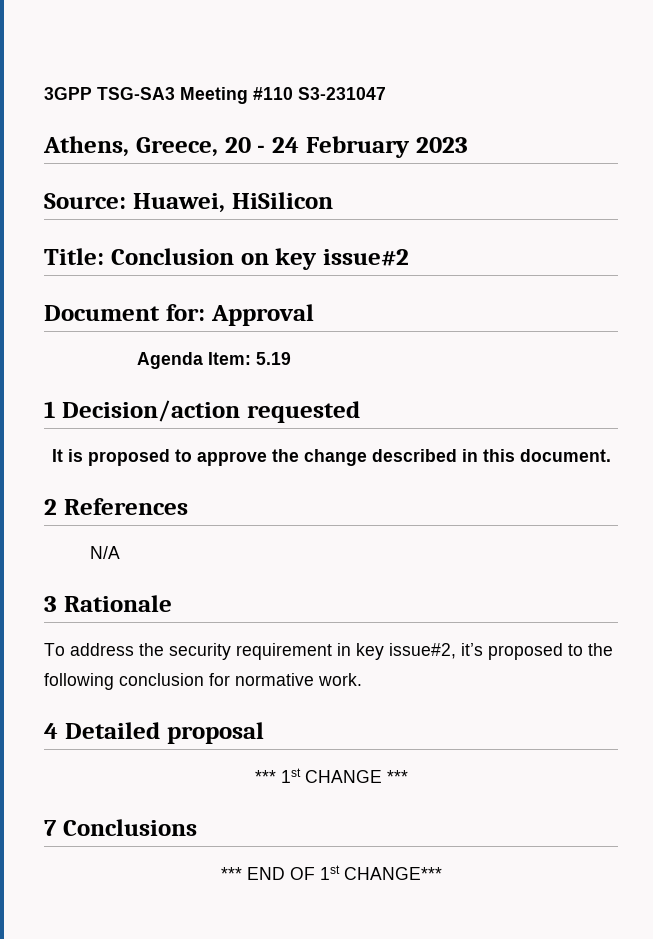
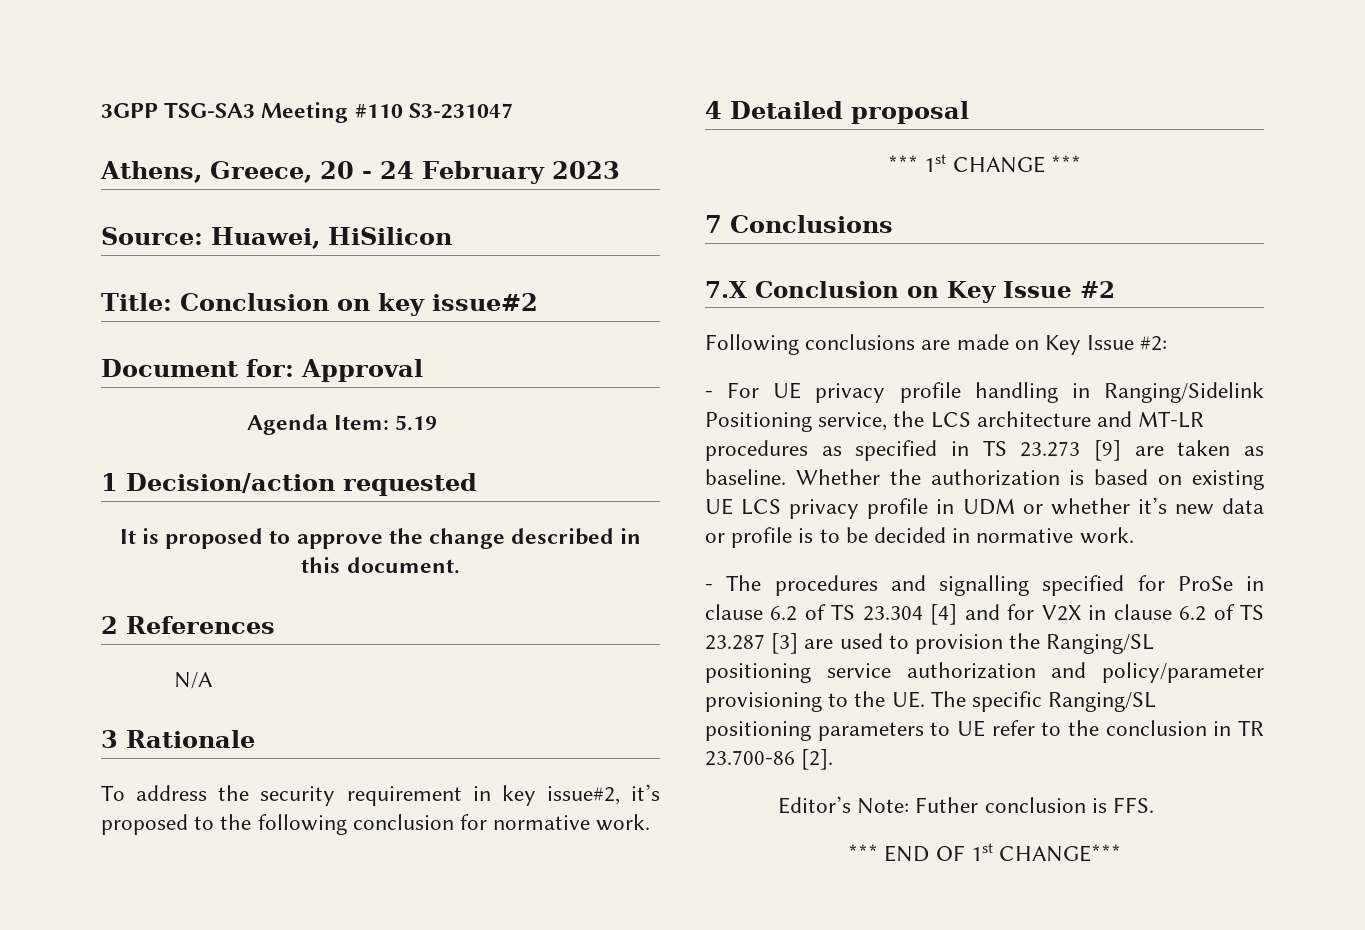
(197, 827) none -> [705,281,1115,303] [705,334,1168,355] [705,382,1264,403] [705,411,1205,432] [705,440,1264,461] [705,469,1264,490] [705,497,1264,519] [705,527,1134,548] [705,575,1264,596] [705,604,1264,625] [705,633,1155,654] [705,662,1264,683] [705,691,1157,712] [705,720,1264,741] [705,749,834,770] [777,796,1154,814] // 7.X Conclusion on Key Issue #2 // Following conclusions are made on Key Issue #2: // - For UE privacy profile handling in Ranging/Sidelink Positioning service, the LCS architecture and MT-LR procedures as specified in TS 23.273 [9] are taken as baseline. Whether the authorization is based on existing UE LCS privacy profile in UDM or whether it’s new data or profile is to be decided in normative work. // - The procedures and signalling specified for ProSe in clause 6.2 of TS 23.304 [4] and for V2X in clause 6.2 of TS 23.287 [3] are used to provision the Ranging/SL positioning service authorization and policy/parameter provisioning to the UE. The specific Ranging/SL positioning parameters to UE refer to the conclusion in TR 23.700-86 [2]. // Editor’s Note: Futher conclusion is FFS.

